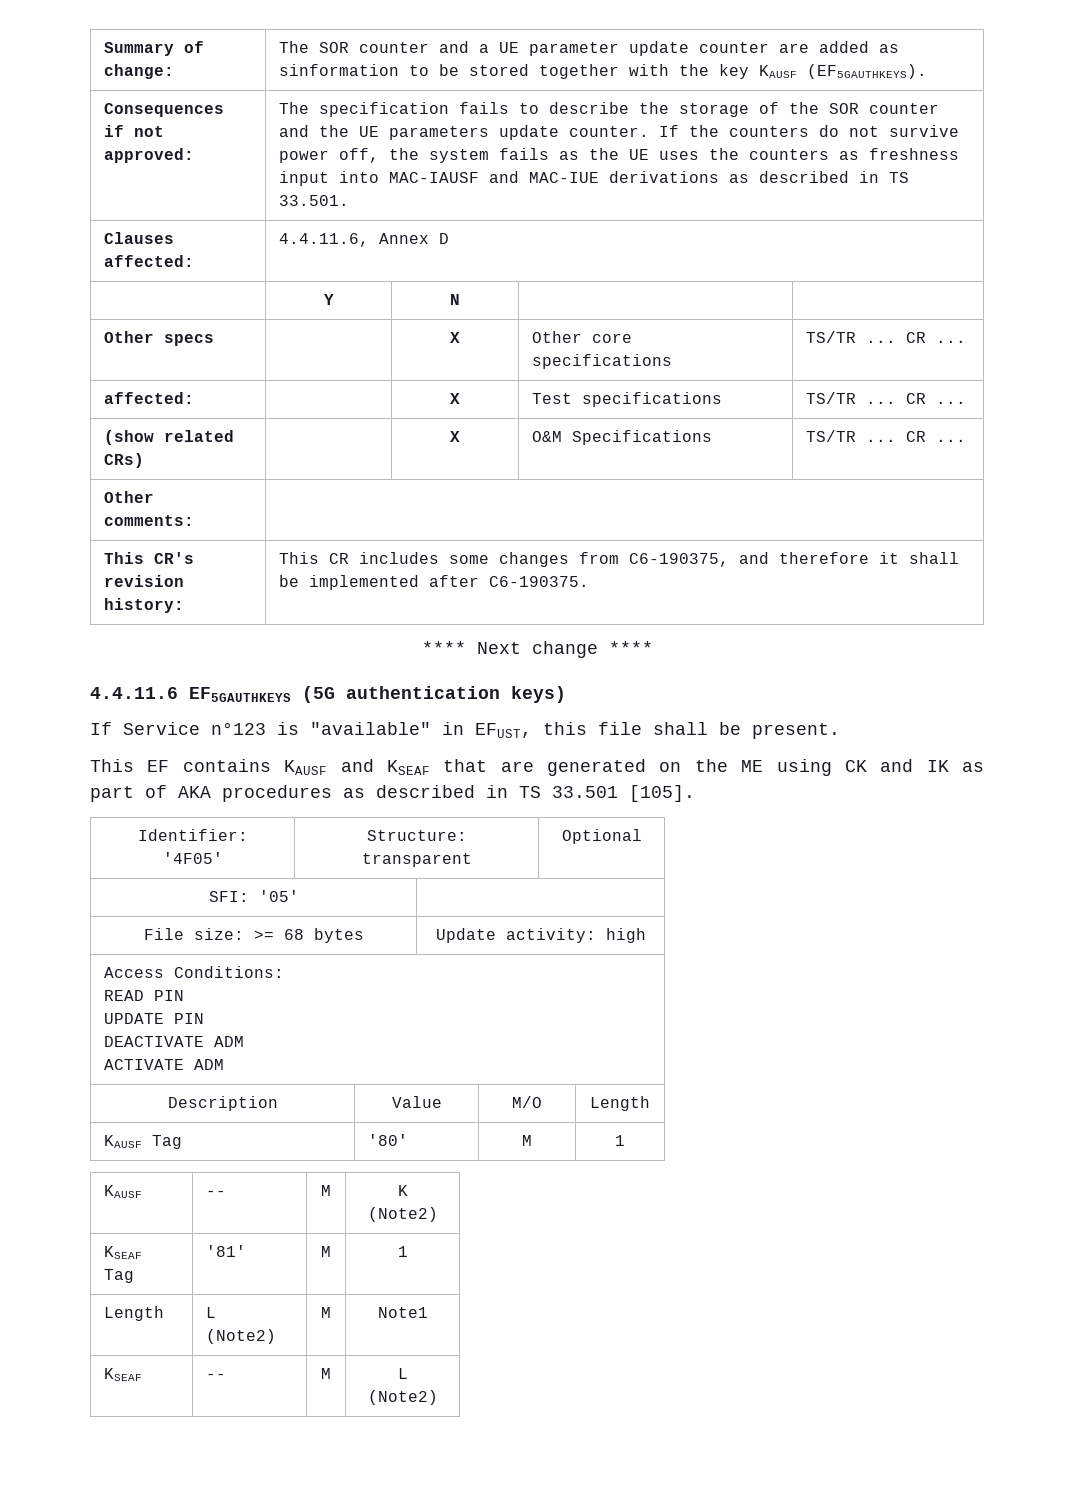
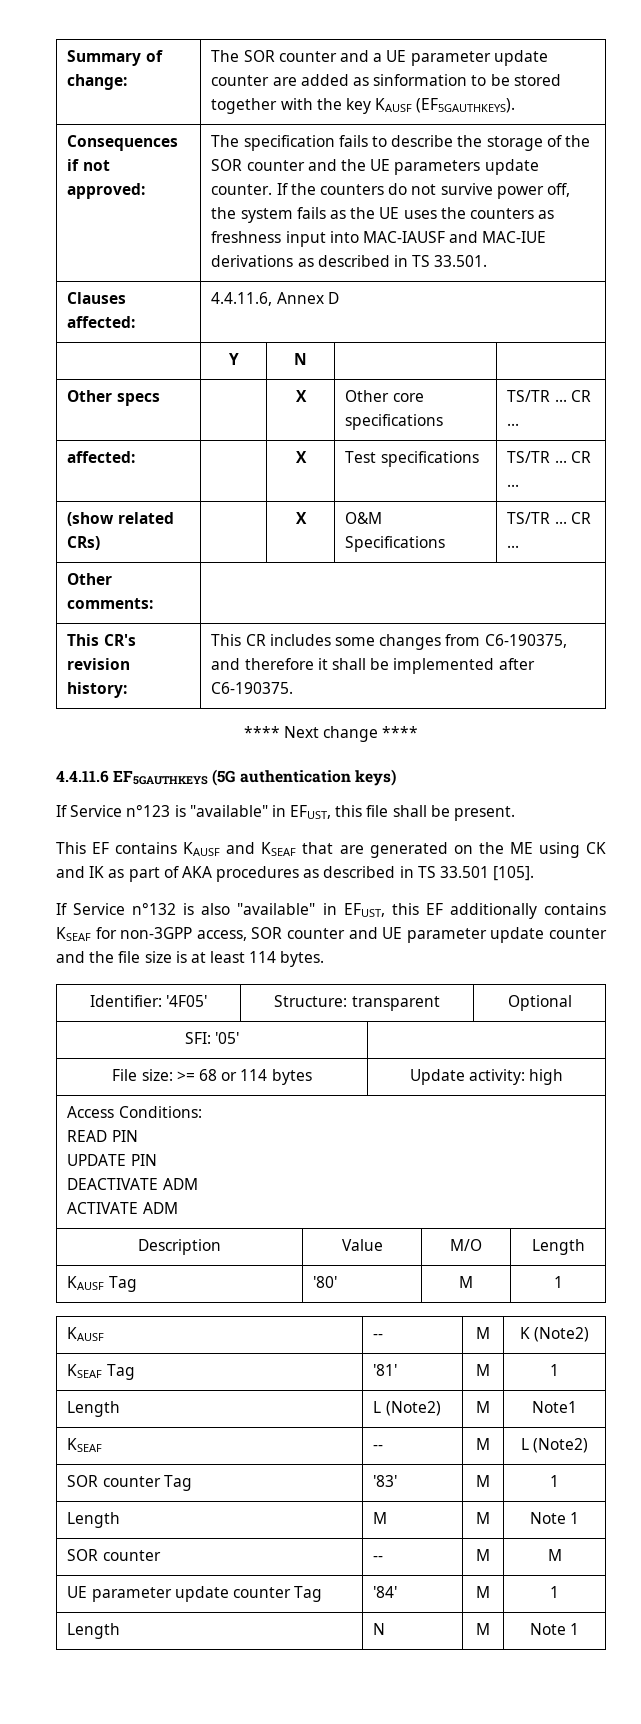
(695, 793) none -> [56,903,607,919] [56,927,608,943] [56,951,325,967] // If Service n°132 is also "available" in EFUST, this EF additionally contains KSEAF for non-3GPP access, SOR counter and UE parameter update counter and the file size is at least 114 bytes.
(304, 934) none -> [221,1069,268,1081] or 114
(438, 1397) none -> [67,1475,192,1491] [373,1475,398,1487] [476,1475,490,1487] [550,1475,559,1487] [67,1512,121,1528] [373,1512,388,1524] [476,1512,490,1524] [529,1512,580,1524] [67,1549,161,1561] [373,1556,384,1561] [476,1549,490,1561] [547,1549,562,1561] [67,1586,323,1602] [373,1586,398,1598] [476,1586,490,1598] [550,1586,559,1598] [67,1623,121,1639] [373,1623,386,1635] [476,1623,490,1635] [529,1623,580,1635] // SOR counter Tag | '83' | M | 1 // Length | M | M | Note 1 // SOR counter | -- | M | M // UE parameter update counter Tag | '84' | M | 1 // Length | N | M | Note 1

